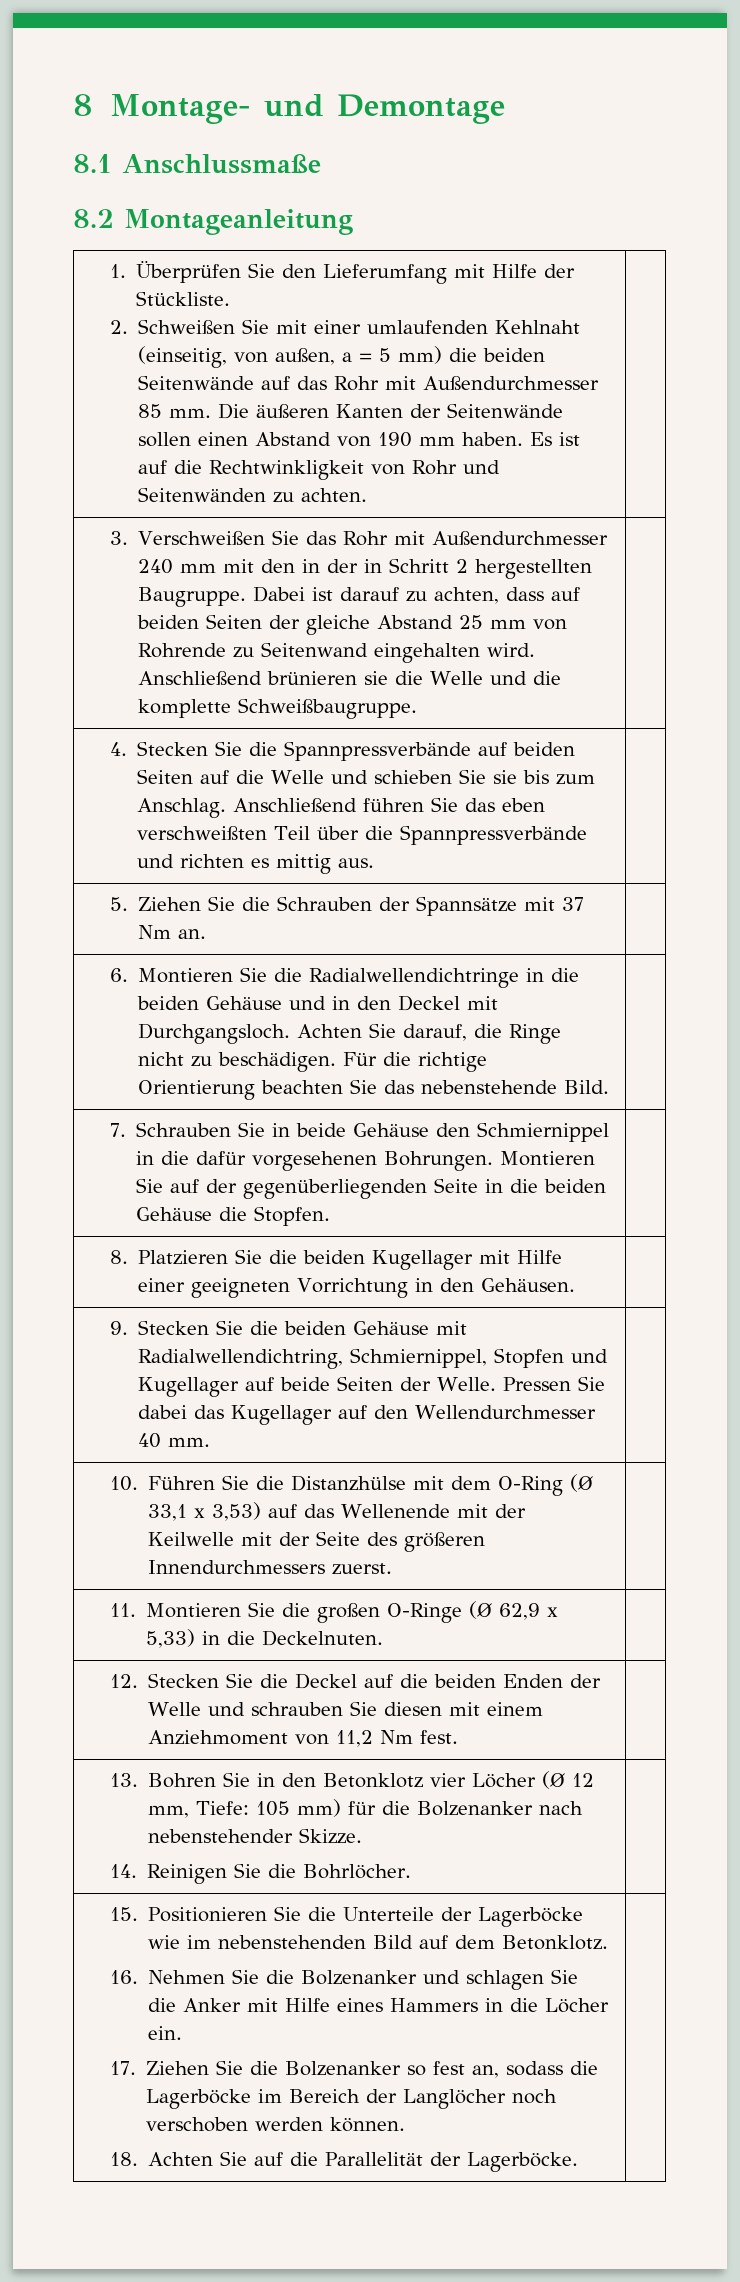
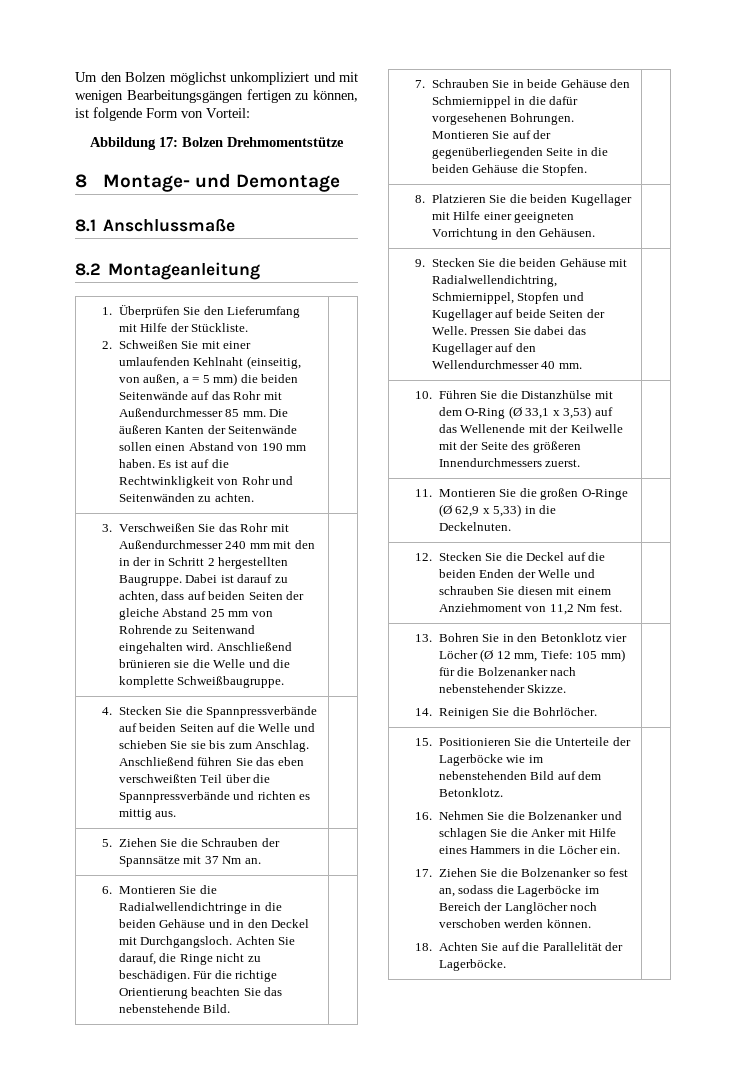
(73, 105) none -> [75,72,358,85] [75,89,358,103] [75,107,250,121] [90,137,344,150] Um den Bolzen möglichst unkompliziert und mit wenigen Bearbeitungsgängen fertigen zu können, ist folgende Form von Vorteil: // Abbildung 17: Bolzen Drehmomentstütze //

